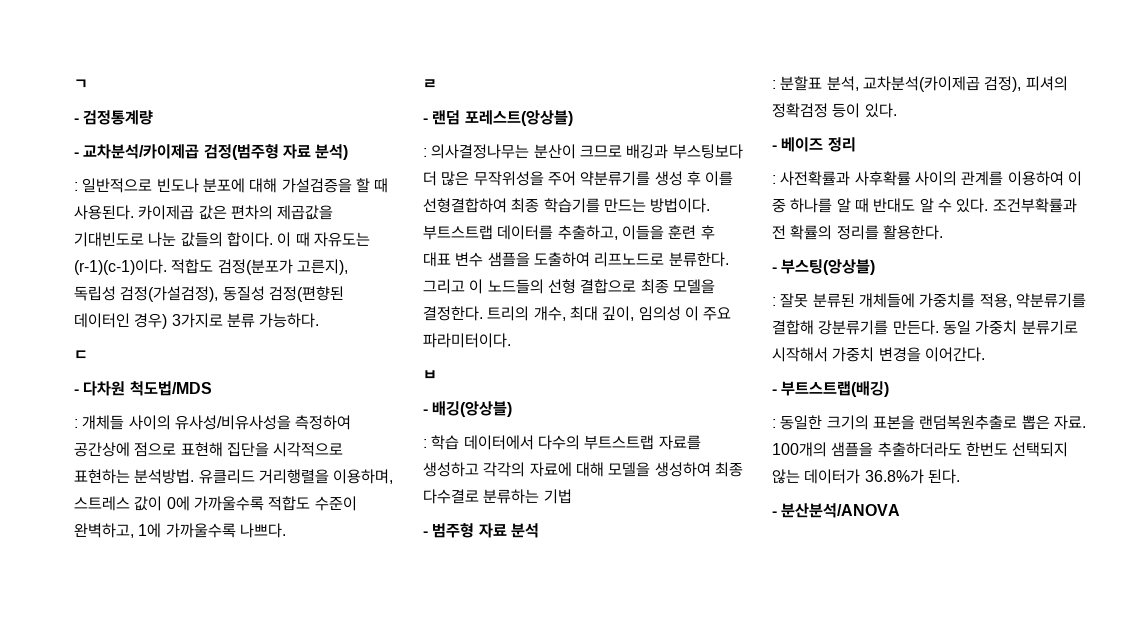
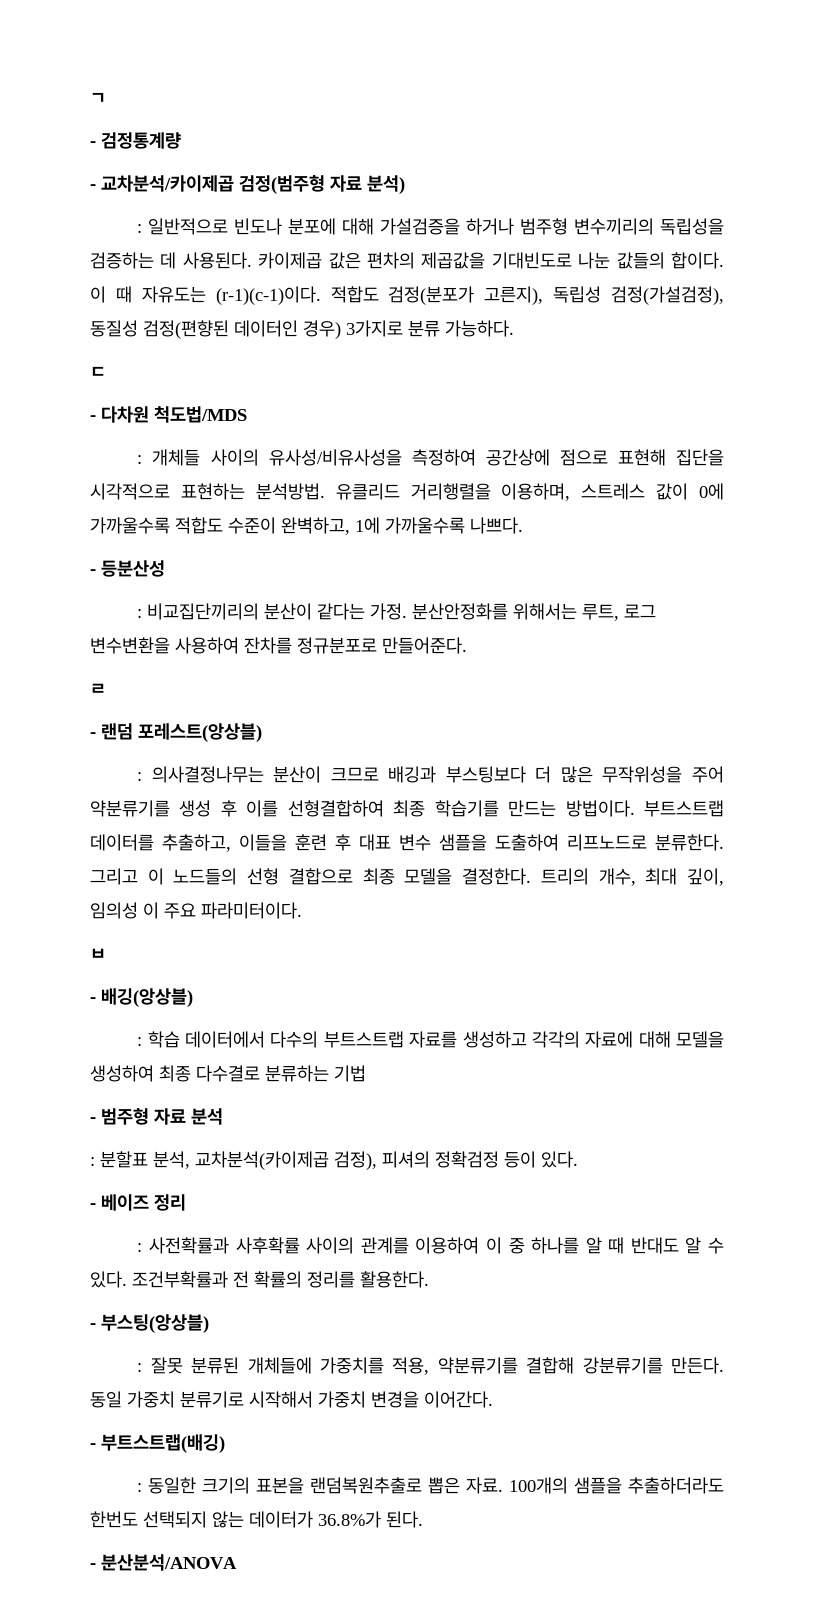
[355,178,389,193] 할 때 -> [466,218,724,235] [90,252,177,269] 하거나 범주형 변수끼리의 독립성을 검증하는 데
(286, 530) none -> [90,560,165,577] [137,603,657,621] [90,637,467,654] // - 등분산성 // : 비교집단끼리의 분산이 같다는 가정. 분산안정화를 위해서는 루트, 로그 변수변환을 사용하여 잔차를 정규분포로 만들어준다.

